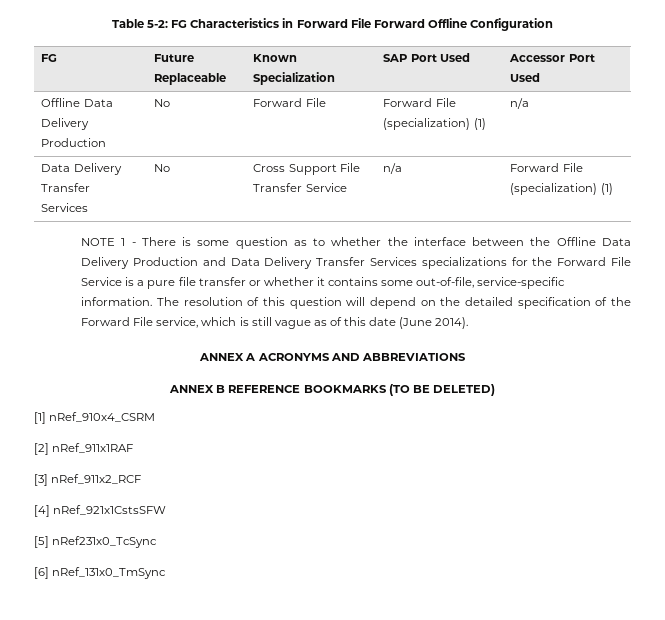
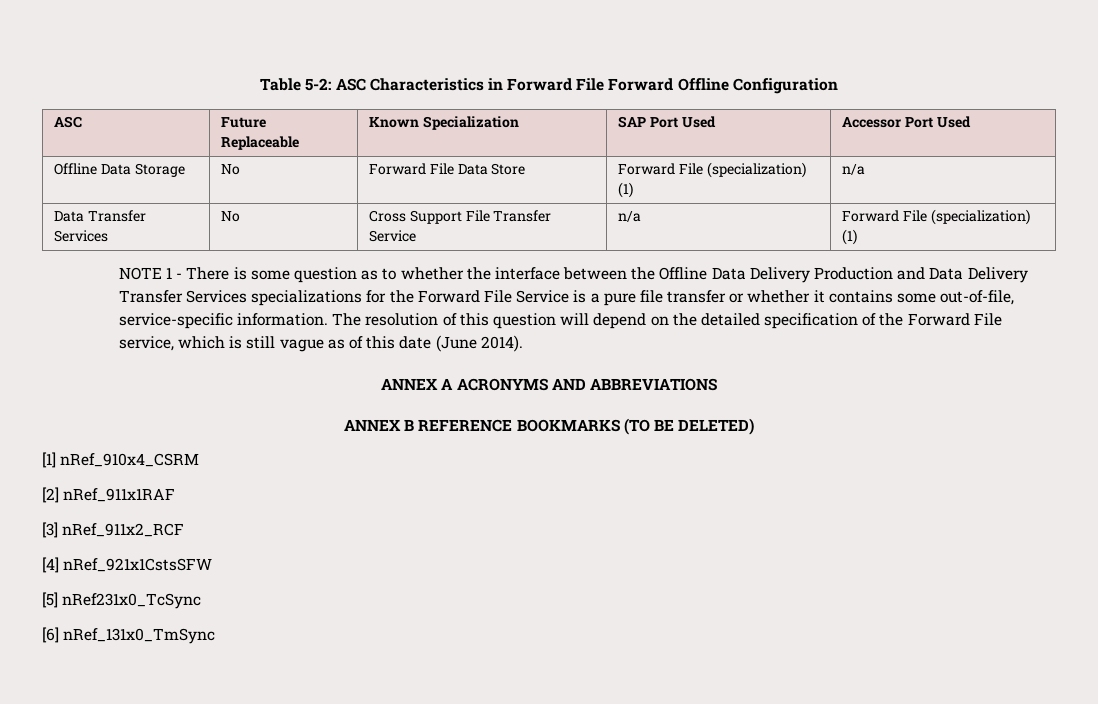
[171,20,188,28] FG -> [335,78,366,91] ASC
[41,54,58,62] FG -> [53,116,82,128] ASC
[41,118,90,130] [41,138,107,147] Delivery Production -> [134,163,185,177] Storage
(326, 102) none -> [457,163,526,175] Data Store
[73,163,122,175] Delivery -> (84, 216) none

